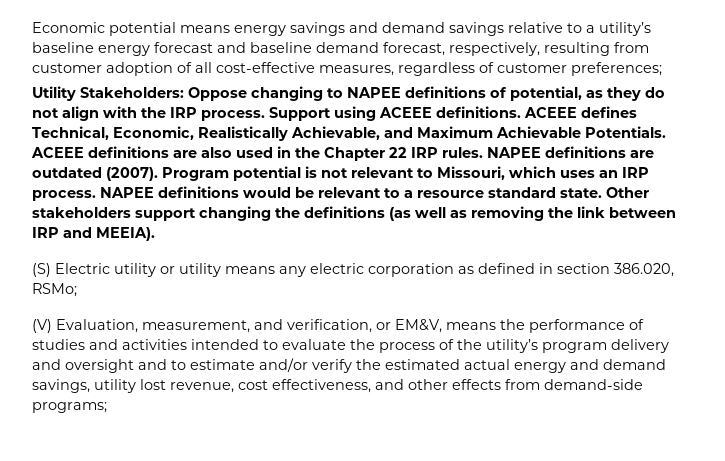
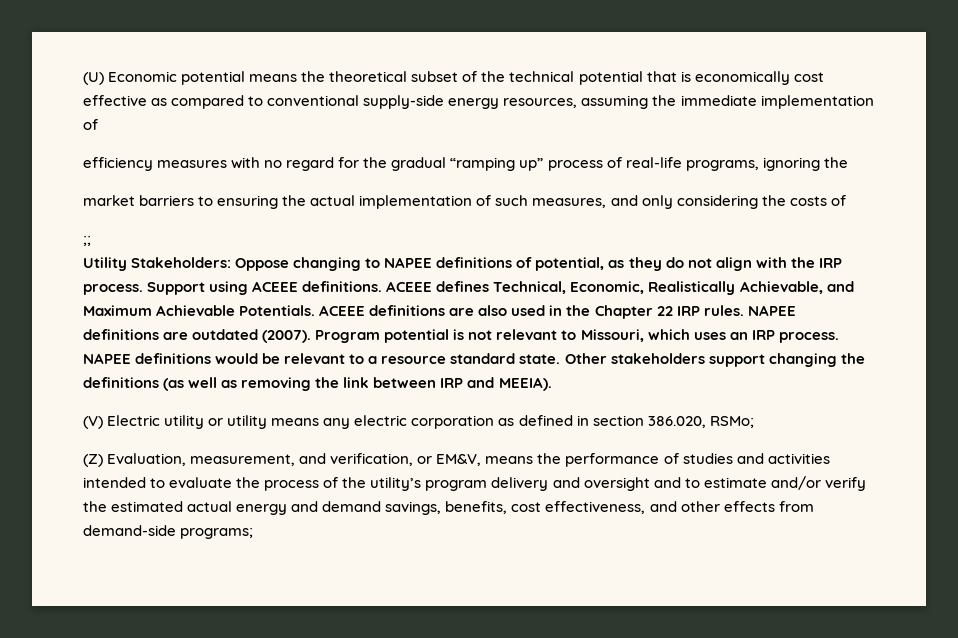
(32, 27) none -> [83,72,104,85] (U)
[234,22,651,36] [32,42,649,56] [32,62,662,76] energy savings and demand savings relative to a utility’s baseline energy forecast and baseline demand forecast, respectively, resulting from customer adoption of all cost-effective measures, regardless of customer preferences; -> [301,71,824,85] [83,95,874,109] [83,119,98,130] [83,157,848,171] [83,195,846,209] [83,236,91,246] the theoretical subset of the technical potential that is economically cost effective as compared to conventional supply-side energy resources, assuming the immediate implementation of // efficiency measures with no regard for the gradual “ramping up” process of real-life programs, ignoring the // market barriers to ensuring the actual implementation of such measures, and only considering the costs of // ;;
[32,263,51,277] (S) -> [83,416,103,429] (V)
[32,319,52,333] (V) -> [83,454,103,467] (Z)
[94,379,234,393] utility lost revenue, -> [445,501,508,514] benefits,

